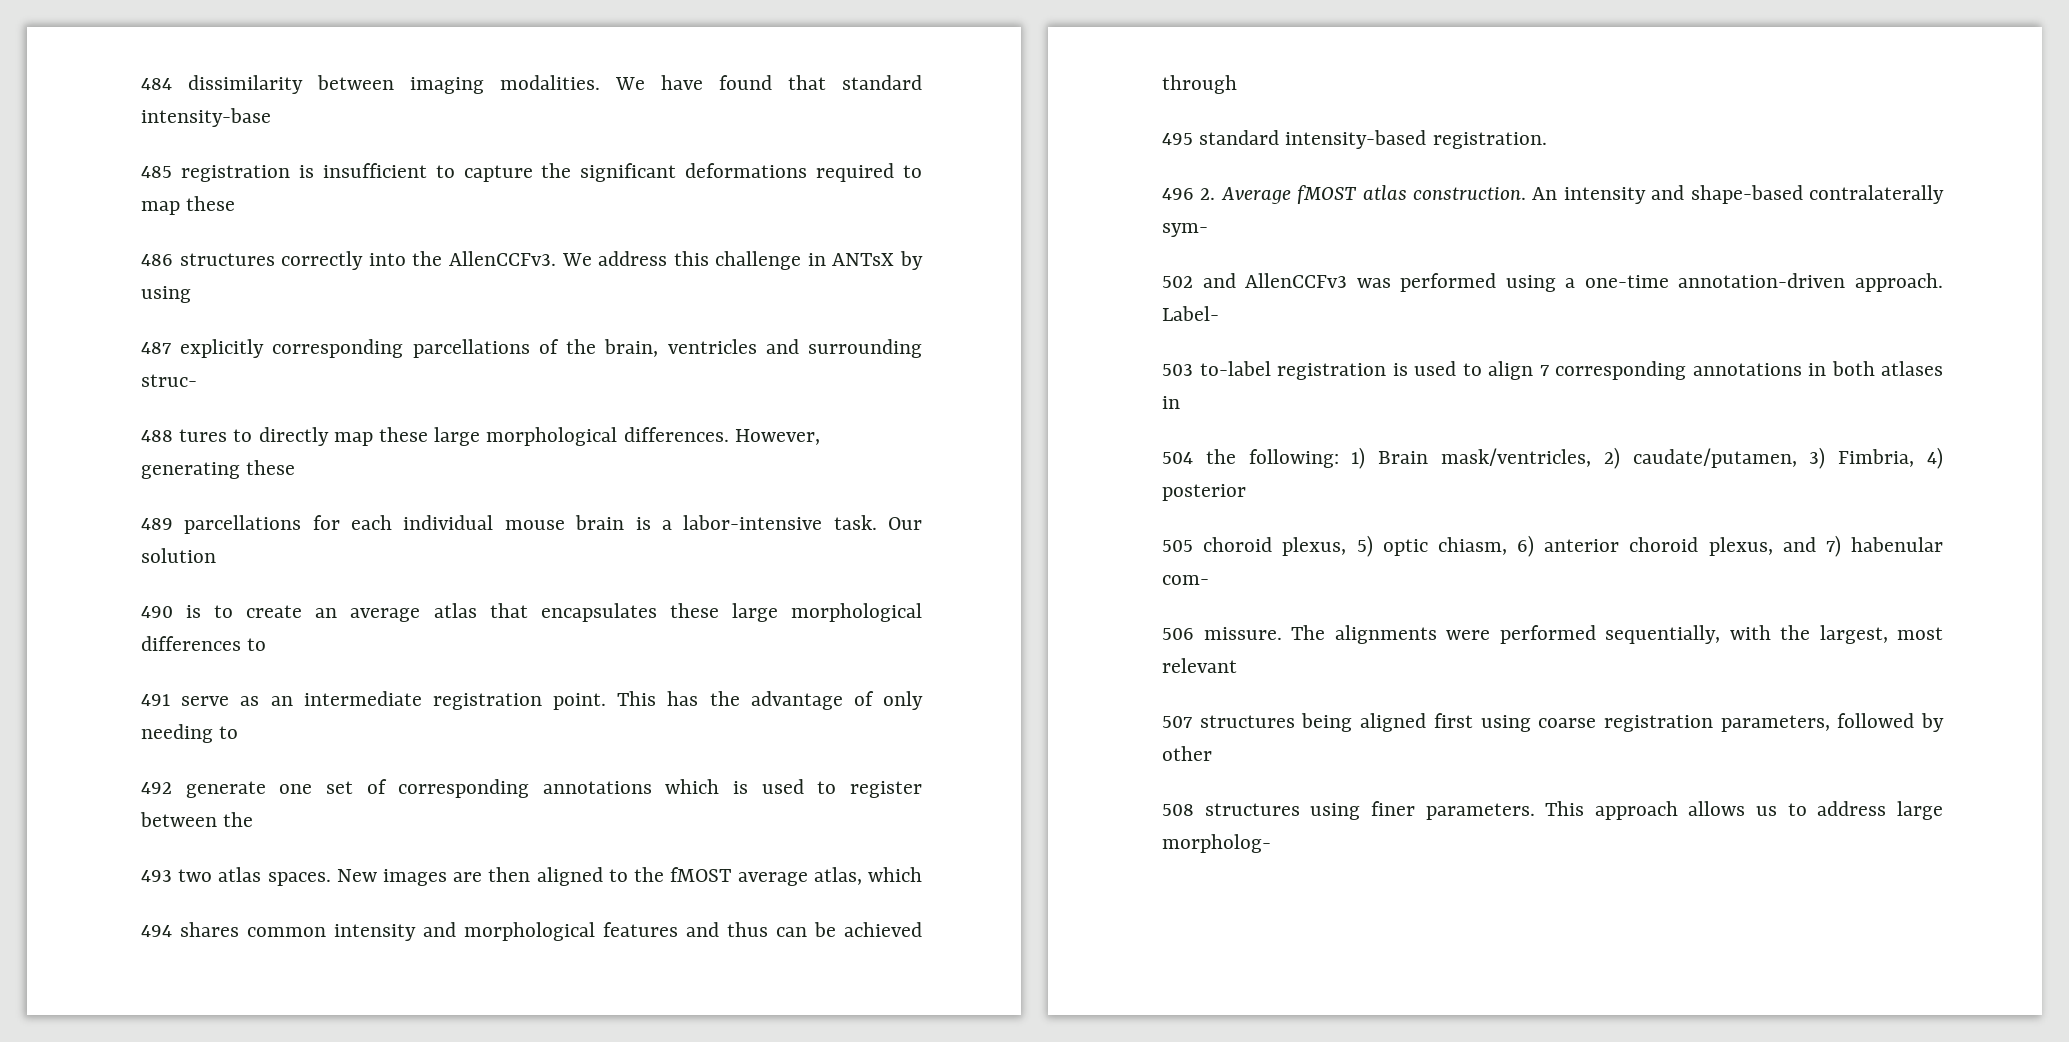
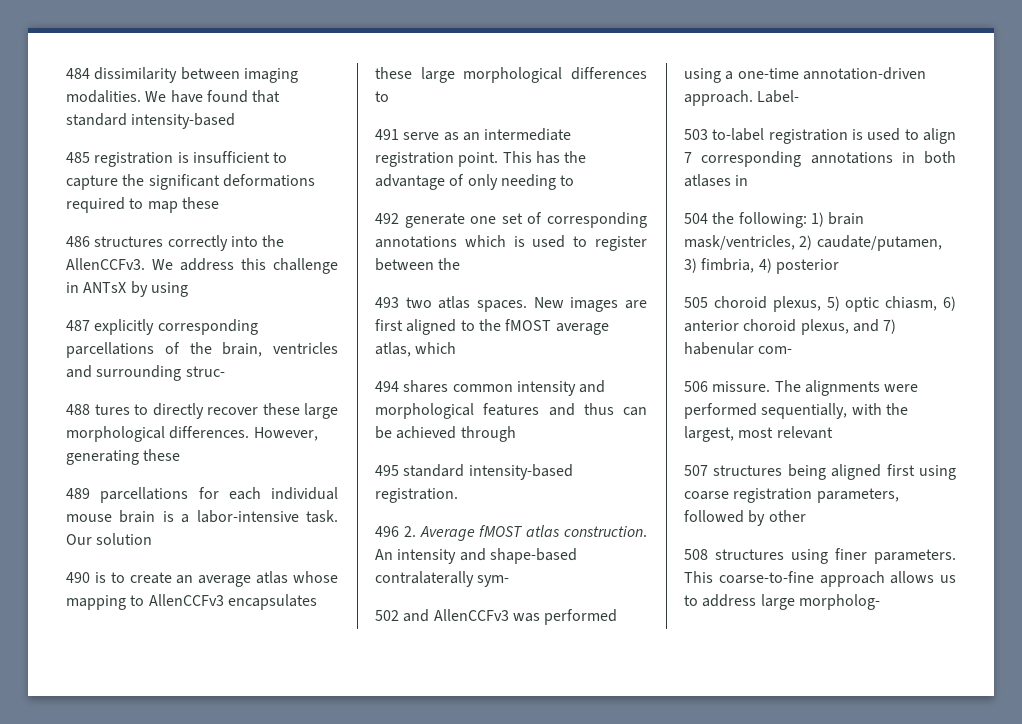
[141,108,271,127] intensity-base -> [131,113,236,129] intensity-based
[333,432,373,446] map -> [207,407,258,415] recover
[489,603,528,618] that -> [293,571,338,583] [66,594,224,610] whose mapping to AllenCCFv3
[488,867,531,882] then -> [375,319,403,331] first
[1378,451,1429,464] Brain -> [828,212,865,225] brain
[1838,449,1915,467] Fimbria, -> [701,258,755,273] fimbria,
(1585, 808) none -> [718,571,814,584] coarse-to-fine

